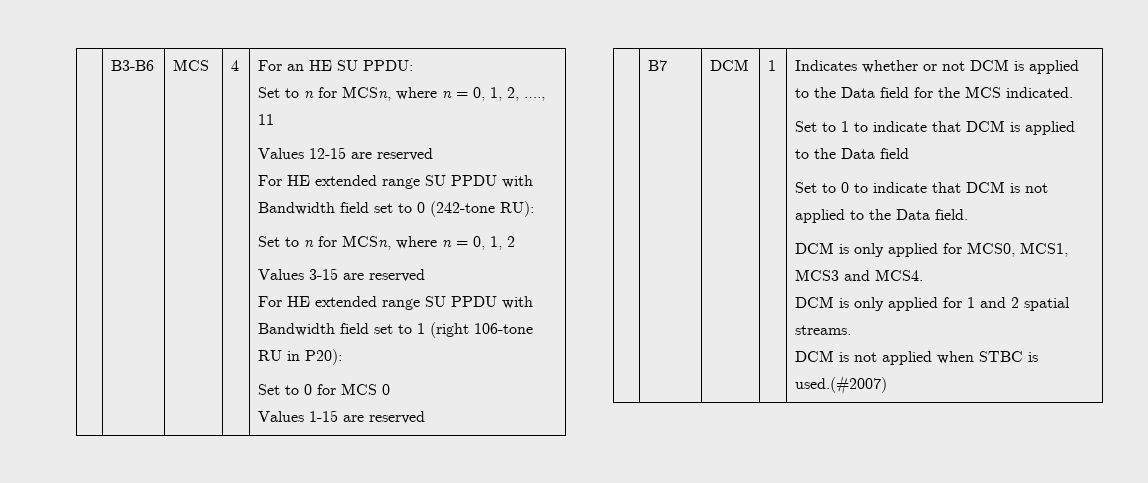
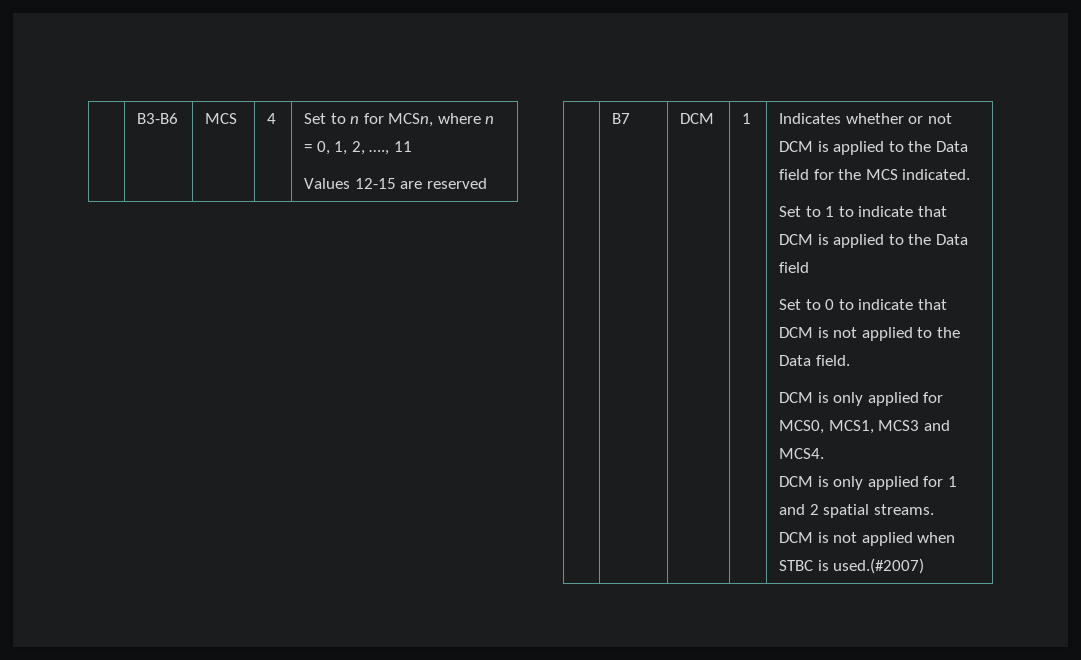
[258,60,414,71] For an HE SU PPDU: // -> (277, 118) none
[258,175,534,189] [258,201,535,217] [258,235,516,250] [258,268,426,282] [258,296,534,310] [258,322,534,338] [258,349,343,365] [258,383,391,395] [258,410,426,424] // For HE extended range SU PPDU with Bandwidth field set to 0 (242-tone RU): // Set to n for MCSn, where n = 0, 1, 2 // Values 3-15 are reserved // For HE extended range SU PPDU with Bandwidth field set to 1 (right 106-tone RU in P20): // Set to 0 for MCS 0 // Values 1-15 are reserved -> (487, 183) none

